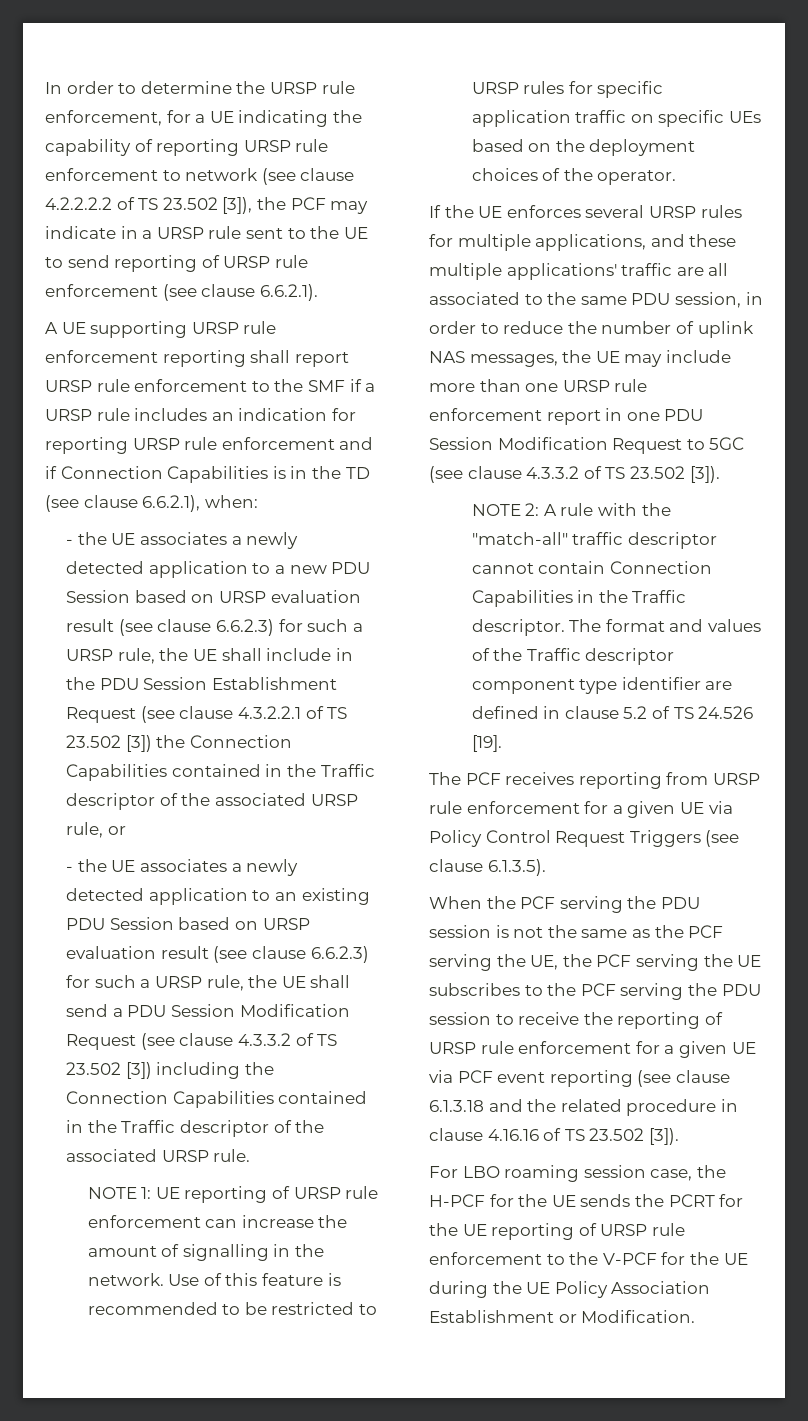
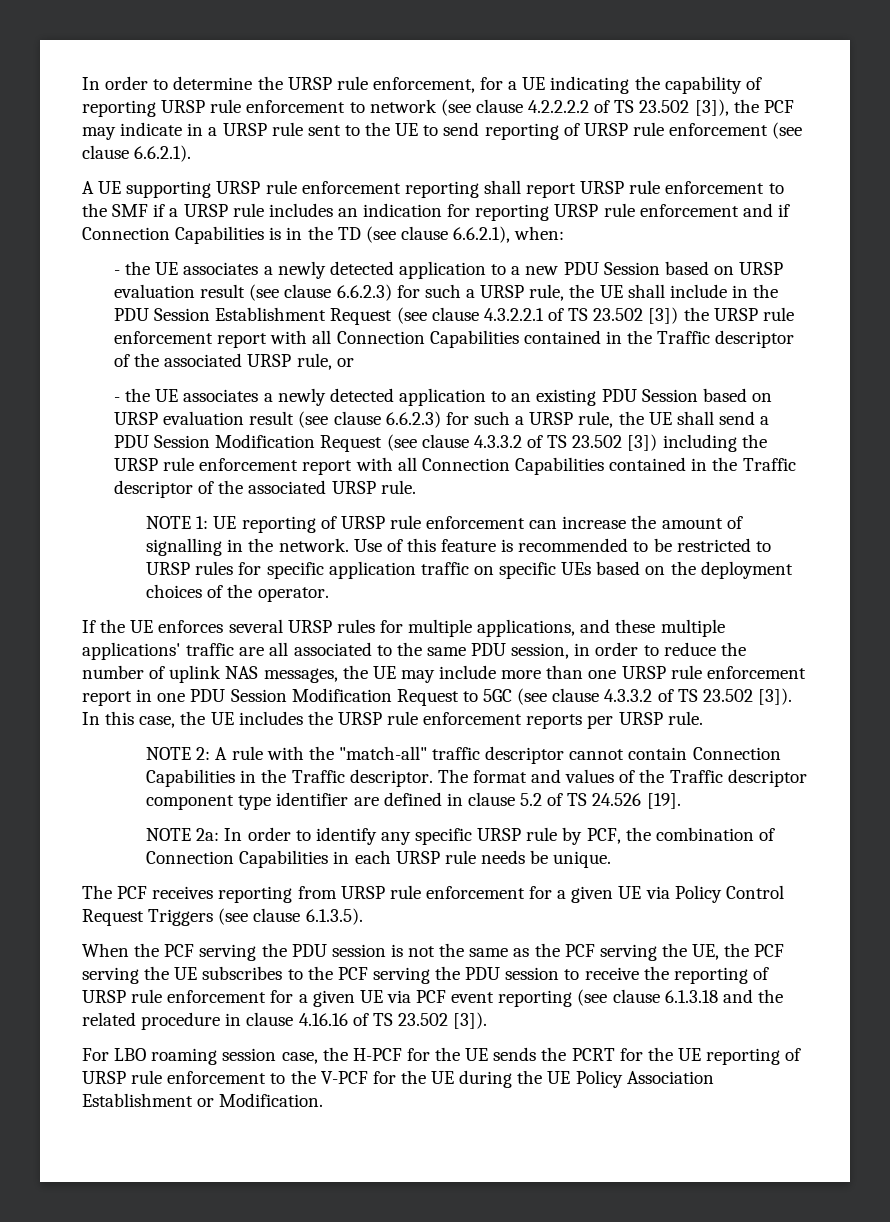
(186, 741) none -> [713,307,794,321] [114,330,332,348] URSP rule enforcement report with all
(275, 1068) none -> [114,457,417,475] URSP rule enforcement report with all
(720, 474) none -> [82,711,703,729] In this case, the UE includes the URSP rule enforcement reports per URSP rule.
(502, 743) none -> [146,827,775,845] [146,850,612,868] // NOTE 2a: In order to identify any specific URSP rule by PCF, the combination of Connection Capabilities in each URSP rule needs be unique.

